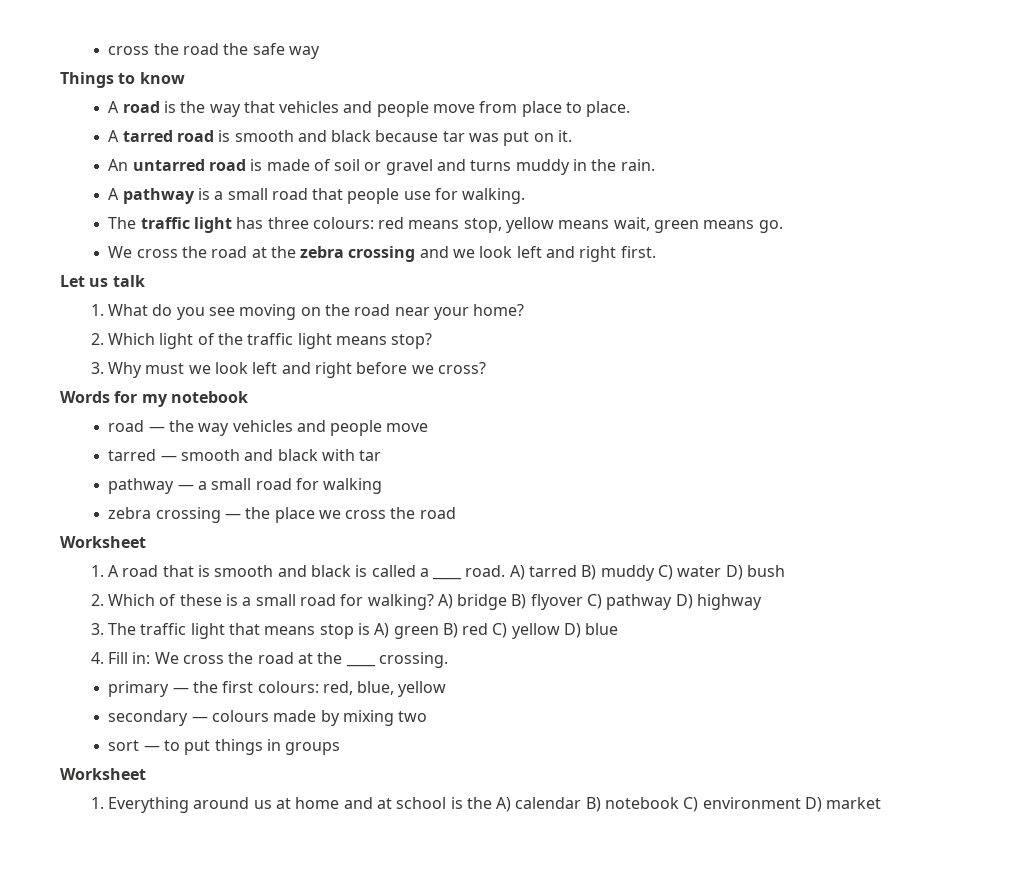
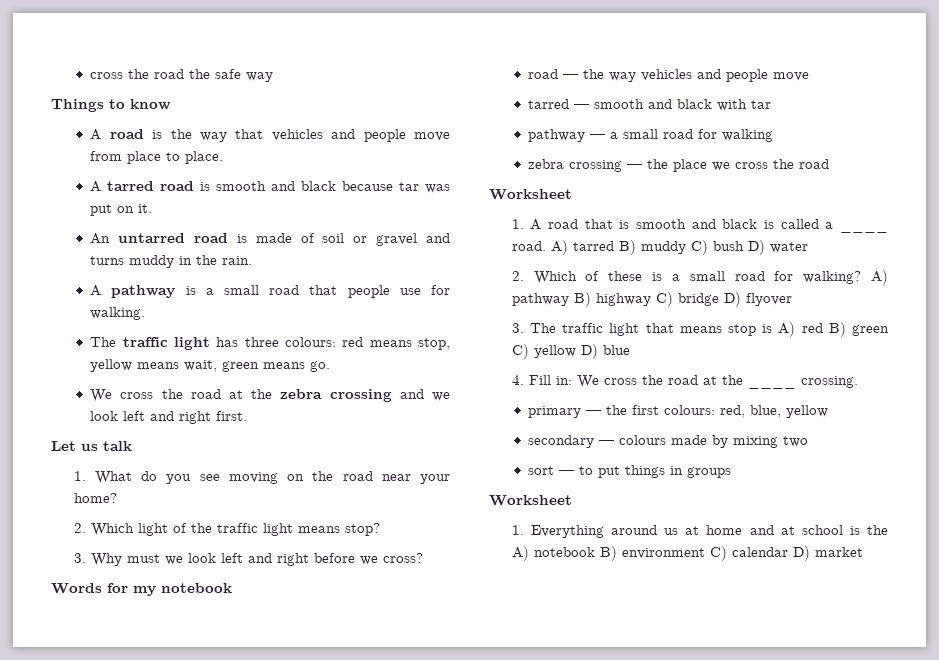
(674, 572) none -> [712,240,765,255] bush D)
[725,565,786,580] D) bush -> (808, 247) none
[457,594,763,610] bridge B) flyover C) pathway D) highway -> [511,292,792,307] pathway B) highway C) bridge D) flyover
[393,623,489,639] green B) red -> [801,322,889,337] red B) green
[515,797,801,812] calendar B) notebook C) environment -> [533,546,788,561] notebook B) environment C) calendar

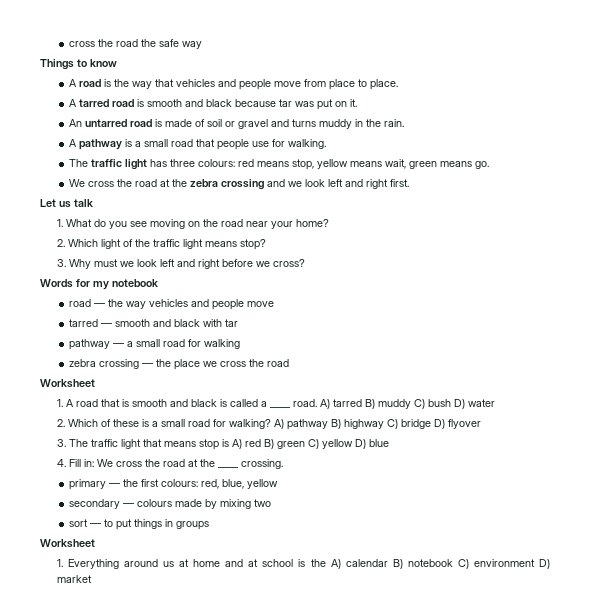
[533,546,788,561] notebook B) environment C) calendar -> [345,559,535,569] calendar B) notebook C) environment

